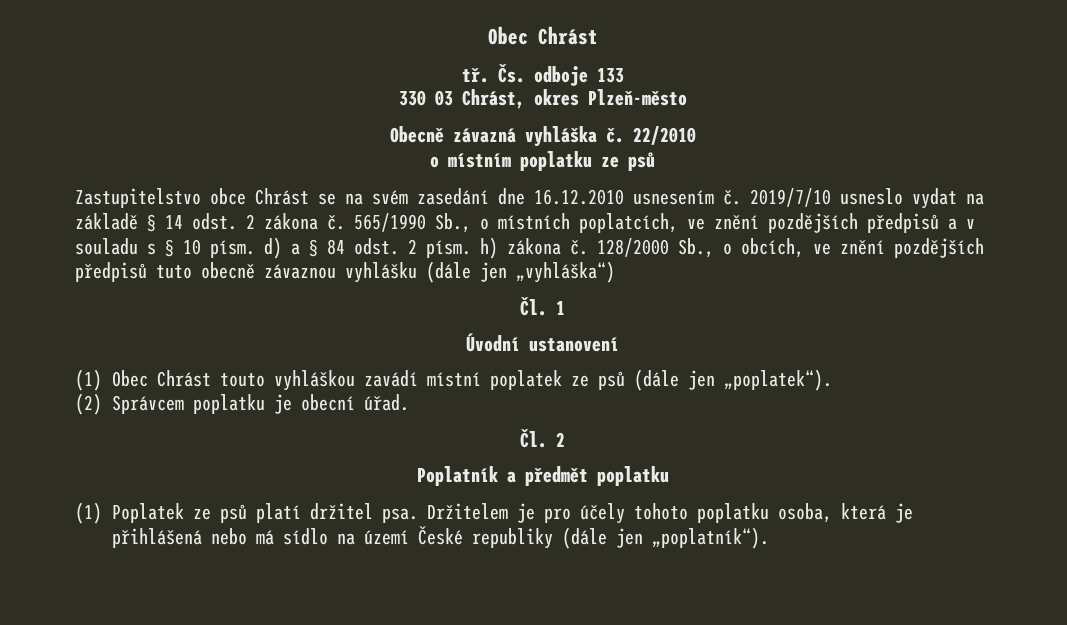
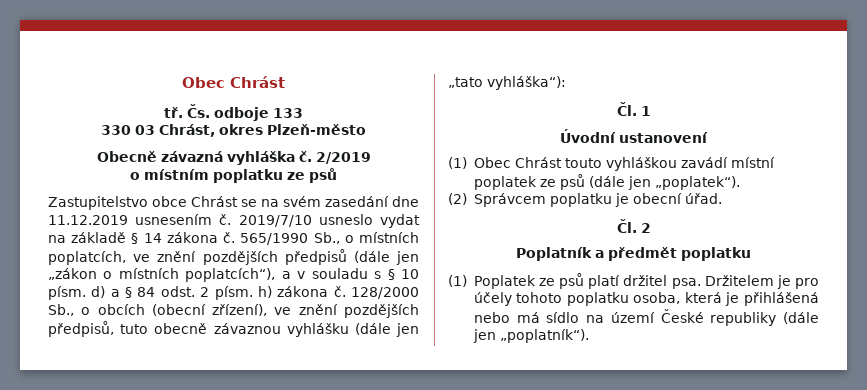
[632,126,696,145] 22/2010 -> [315,152,371,164] 2/2019
[534,189,624,205] 16.12.2010 -> [48,215,128,225] 11.12.2019
[192,213,255,230] odst. 2 -> (162, 238) none
(939, 223) none -> [353,251,419,265] [48,268,276,282] (dále jen „zákon o místních poplatcích“),
[741,238,984,258] [75,262,147,282] obcích, ve znění pozdějších předpisů -> [97,304,419,318] [48,321,114,337] obcích (obecní zřízení), ve znění pozdějších předpisů,
[516,261,615,283] „vyhláška“) -> [448,76,566,90] „tato vyhláška“):

